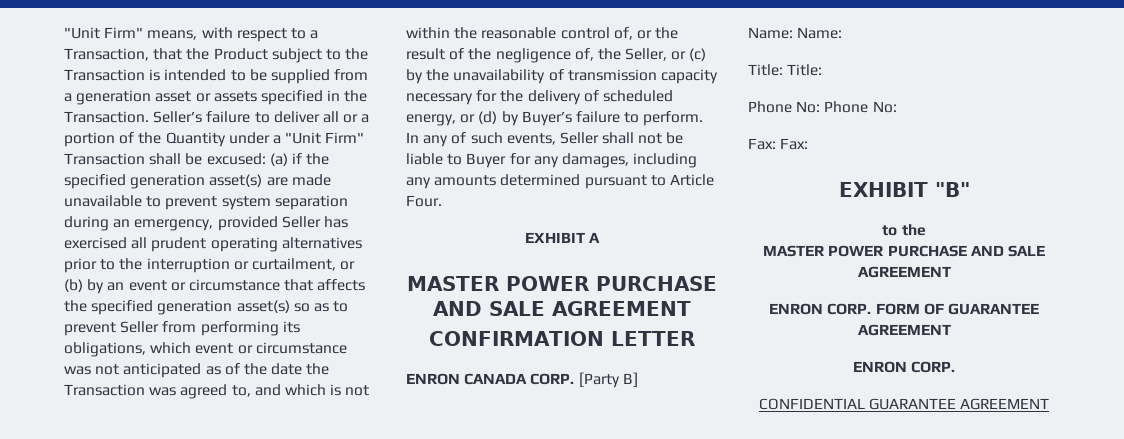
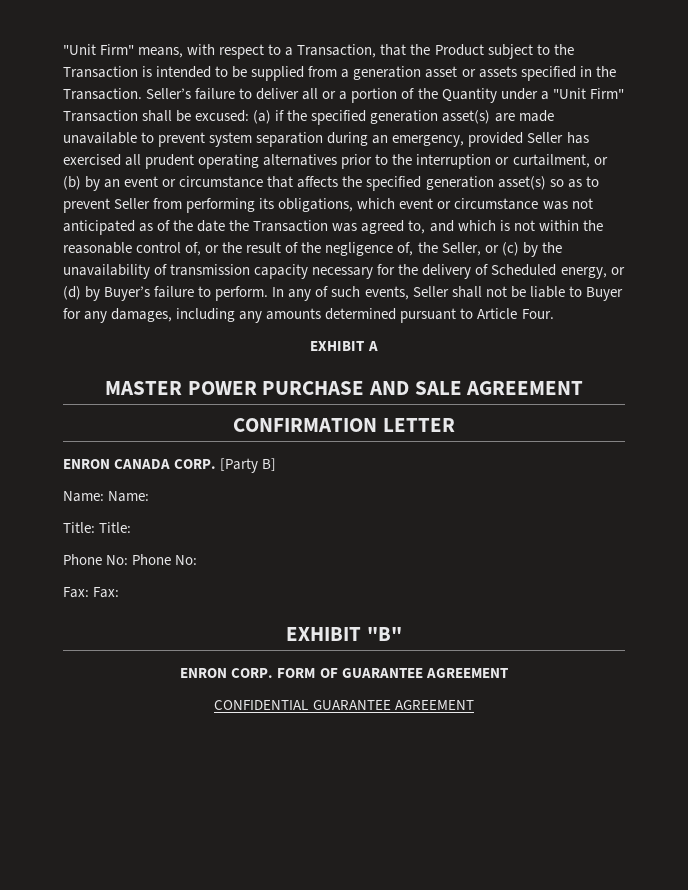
[602,90,673,102] scheduled -> [491,264,557,276] Scheduled
[882,224,926,236] [763,245,1045,257] [857,266,951,278] // to the // MASTER POWER PURCHASE AND SALE AGREEMENT -> (402, 634) none
[852,361,956,373] // ENRON CORP. -> (508, 673) none

